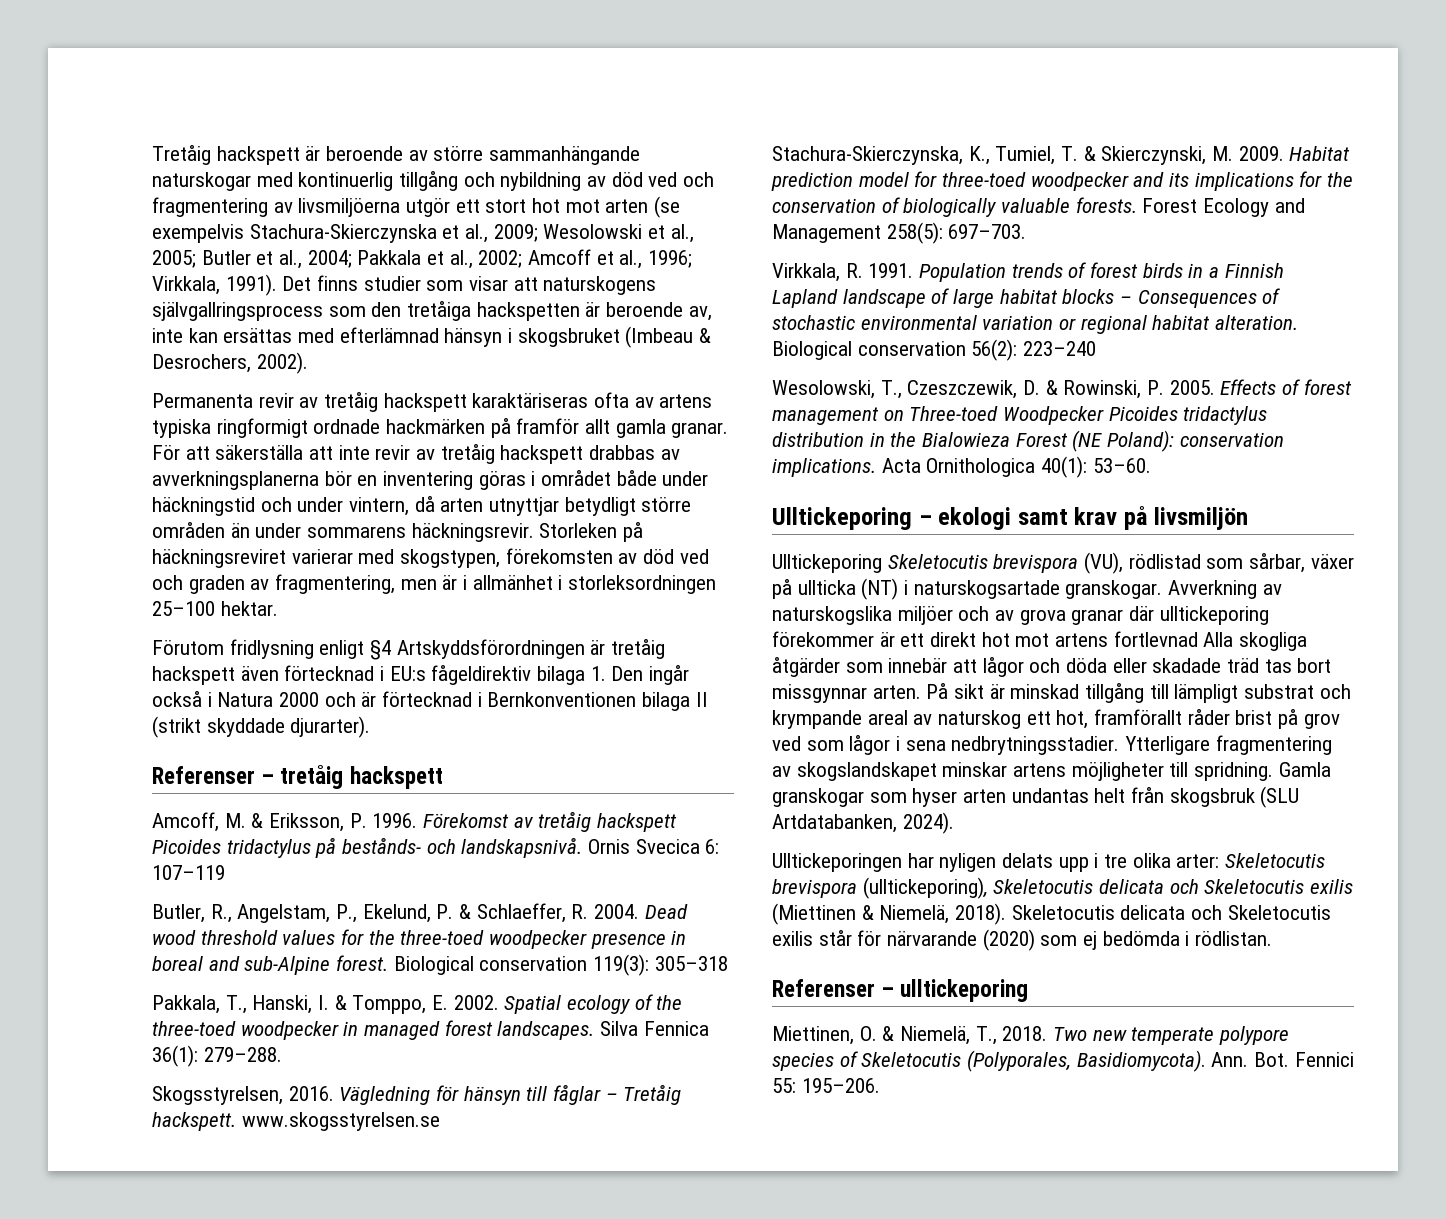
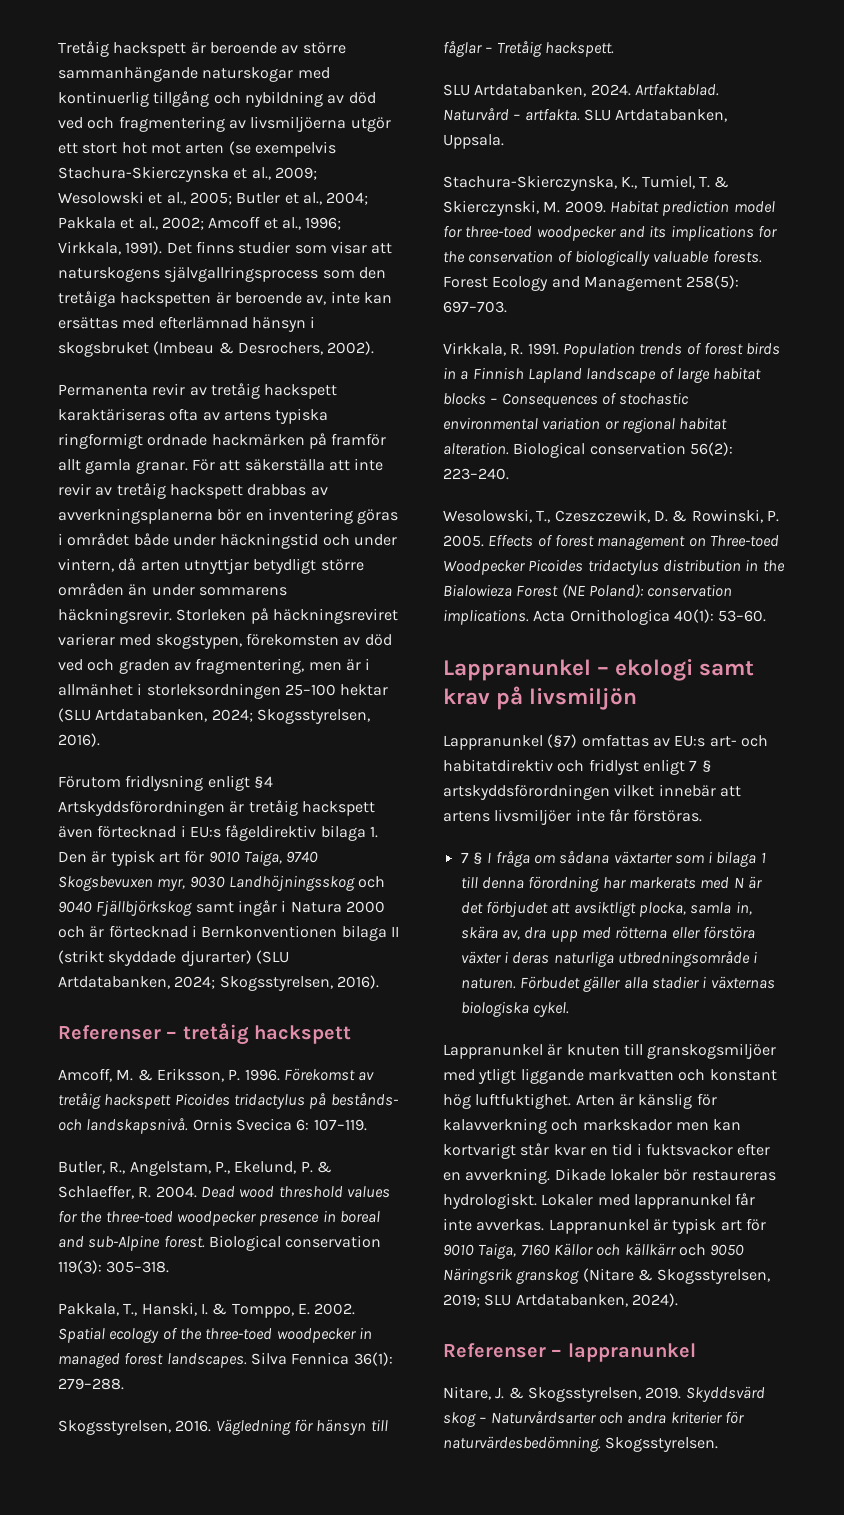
[220,601,278,616] hektar. -> [340,684,389,696] [58,708,370,724] [58,733,100,747] hektar (SLU Artdatabanken, 2024; Skogsstyrelsen, 2016).
[649,665,690,685] [152,691,202,707] ingår också -> [91,850,319,866] [58,875,386,891] [58,900,277,916] är typisk art för 9010 Taiga, 9740 Skogsbevuxen myr, 9030 Landhöjningsskog och 9040 Fjällbjörkskog samt ingår
[290,716,371,738] djurarter). -> [180,950,289,966] [58,975,379,991] djurarter) (SLU Artdatabanken, 2024; Skogsstyrelsen, 2016).
[152,865,225,880] 107–119 -> [313,1119,367,1131] 107–119.
[654,956,728,971] 305–318 -> [106,1261,170,1273] 305–318.
[241,1112,440,1131] www.skogsstyrelsen.se -> [443,83,719,97] [443,108,728,122] [443,134,504,149] // SLU Artdatabanken, 2024. Artfaktablad. Naturvård – artfakta. SLU Artdatabanken, Uppsala.
[1023,341,1097,356] 223–240 -> [443,468,509,480] 223–240.
[772,507,912,530] Ulltickeporing -> [443,659,591,681] Lappranunkel
[772,552,1354,574] [772,578,1282,600] [772,606,1269,625] [772,631,1308,651] [772,657,1332,677] [772,683,1351,703] [772,709,1340,729] [772,735,1332,755] [772,762,1331,781] [772,786,1300,808] [772,812,954,834] [772,853,1326,872] [772,877,1354,899] [772,903,1331,925] [772,929,1273,951] [772,979,1029,1002] [772,1026,1290,1045] [772,1050,1354,1072] [772,1078,880,1093] Ulltickeporing Skeletocutis brevispora (VU), rödlistad som sårbar, växer på ullticka (NT) i naturskogsartade granskogar. Avverkning av naturskogslika miljöer och av grova granar där ulltickeporing förekommer är ett direkt hot mot artens fortlevnad Alla skogliga åtgärder som innebär att lågor och döda eller skadade träd tas bort missgynnar arten. På sikt är minskad tillgång till lämpligt substrat och krympande areal av naturskog ett hot, framförallt råder brist på grov ved som lågor i sena nedbrytningsstadier. Ytterligare fragmentering av skogslandskapet minskar artens möjligheter till spridning. Gamla granskogar som hyser arten undantas helt från skogsbruk (SLU Artdatabanken, 2024). // Ulltickeporingen har nyligen delats upp i tre olika arter: Skeletocutis brevispora (ulltickeporing), Skeletocutis delicata och Skeletocutis exilis (Miettinen & Niemelä, 2018). Skeletocutis delicata och Skeletocutis exilis står för närvarande (2020) som ej bedömda i rödlistan. // Referenser – ulltickeporing // Miettinen, O. & Niemelä, T., 2018. Two new temperate polypore species of Skeletocutis (Polyporales, Basidiomycota). Ann. Bot. Fennici 55: 195–206. -> [443,734,768,750] [443,759,712,775] [443,784,741,800] [443,809,703,825] [460,851,766,867] [460,876,762,892] [460,901,752,917] [460,926,755,942] [460,951,758,967] [460,976,775,992] [460,1001,569,1017] [443,1043,777,1059] [443,1068,777,1084] [443,1093,717,1109] [443,1118,742,1134] [443,1143,771,1159] [443,1168,776,1184] [443,1193,756,1209] [443,1218,766,1234] [443,1243,745,1259] [443,1268,771,1284] [443,1293,678,1307] [443,1343,696,1362] [443,1386,765,1402] [443,1411,744,1427] [443,1436,719,1452] Lappranunkel (§7) omfattas av EU:s art- och habitatdirektiv och fridlyst enligt 7 § artskyddsförordningen vilket innebär att artens livsmiljöer inte får förstöras. // 7 § I fråga om sådana växtarter som i bilaga 1 till denna förordning har markerats med N är det förbjudet att avsiktligt plocka, samla in, skära av, dra upp med rötterna eller förstöra växter i deras naturliga utbredningsområde i naturen. Förbudet gäller alla stadier i växternas biologiska cykel. // Lappranunkel är knuten till granskogsmiljöer med ytligt liggande markvatten och konstant hög luftfuktighet. Arten är känslig för kalavverkning och markskador men kan kortvarigt står kvar en tid i fuktsvackor efter en avverkning. Dikade lokaler bör restaureras hydrologiskt. Lokaler med lappranunkel får inte avverkas. Lappranunkel är typisk art för 9010 Taiga, 7160 Källor och källkärr och 9050 Näringsrik granskog (Nitare & Skogsstyrelsen, 2019; SLU Artdatabanken, 2024). // Referenser – lappranunkel // Nitare, J. & Skogsstyrelsen, 2019. Skyddsvärd skog – Naturvårdsarter och andra kriterier för naturvärdesbedömning. Skogsstyrelsen.

